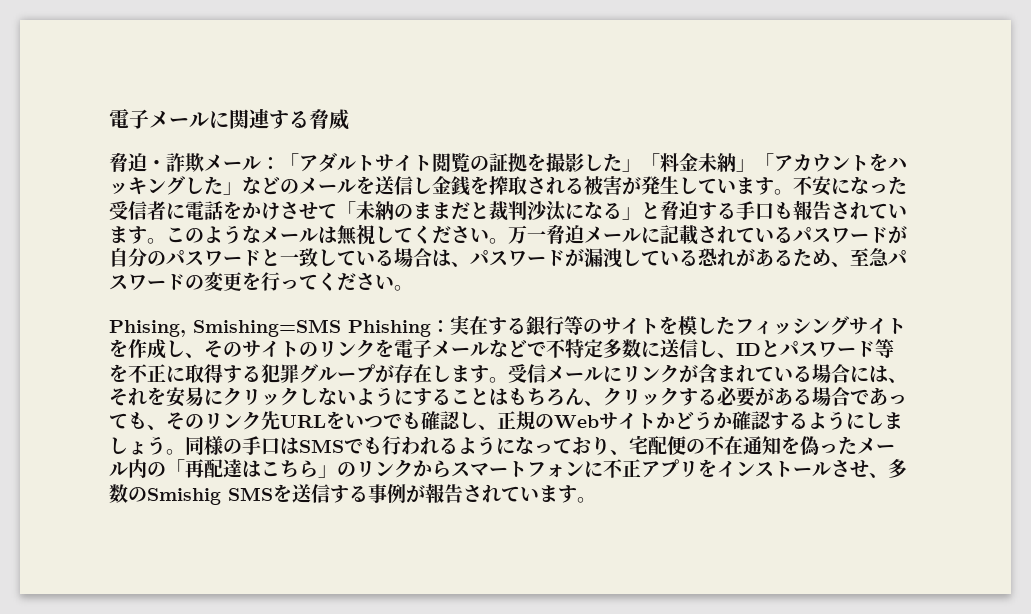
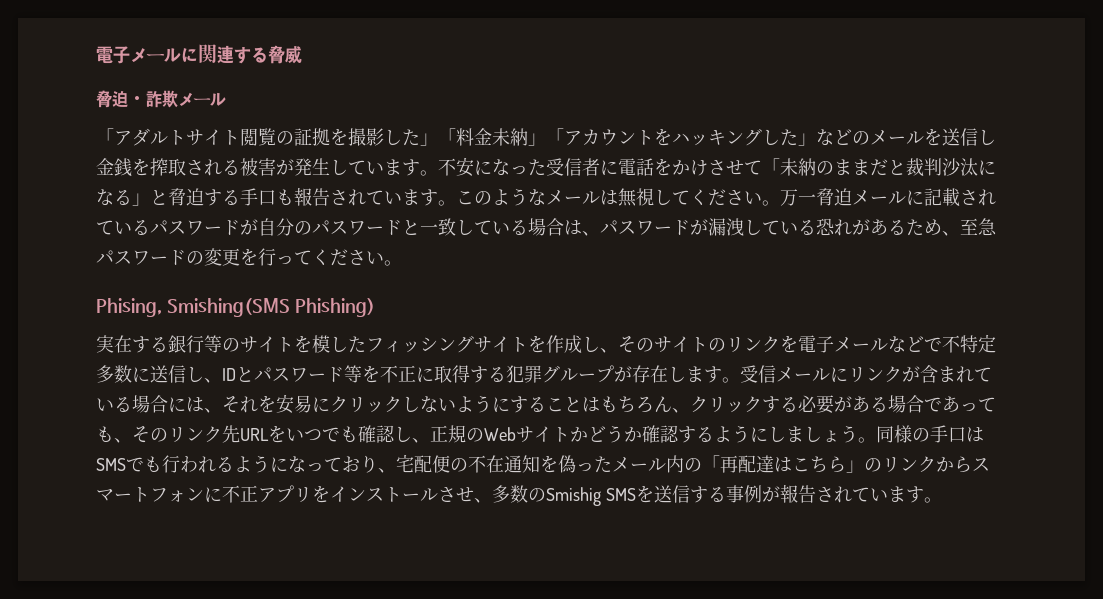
[261,157,280,170] ： -> (226, 99) //
[193,319,450,337] Smishing=SMS Phishing： -> [166,298,375,317] Smishing(SMS Phishing) //

